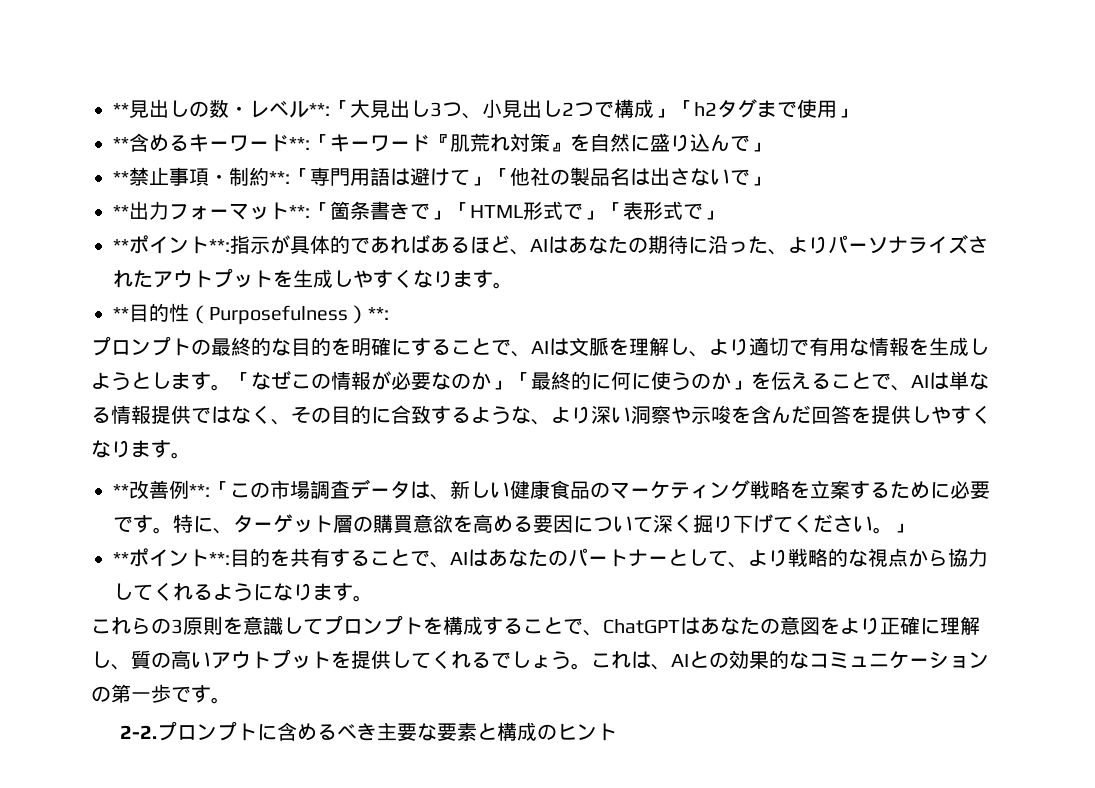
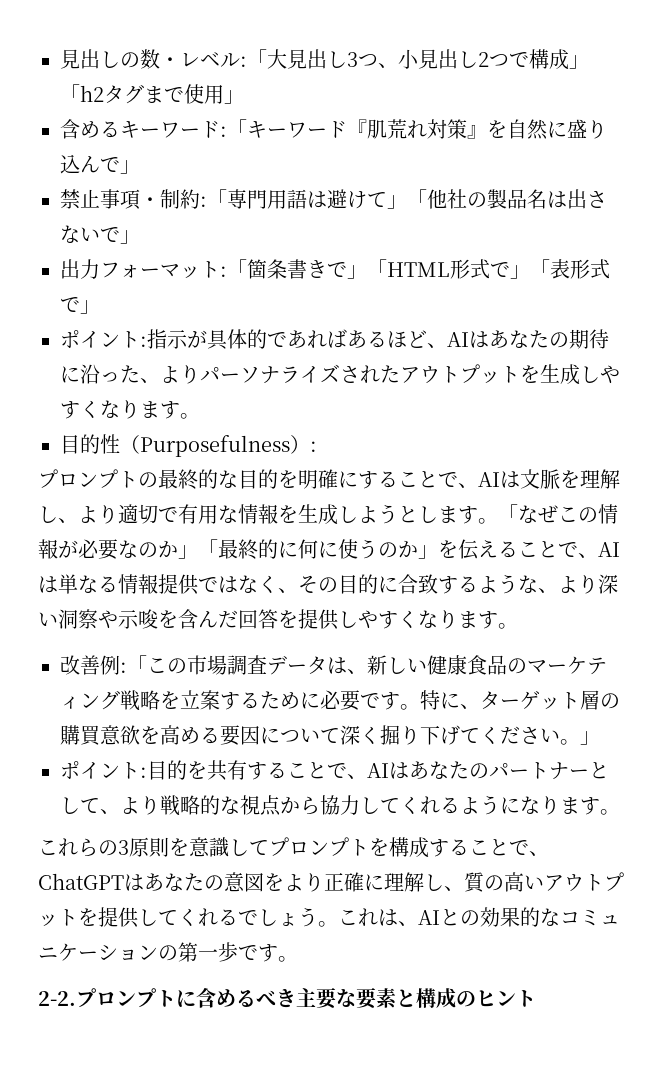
[113,103,129,116] ** -> (60, 59) none
[309,103,330,116] **: -> [240,56,247,67] :
[113,137,129,150] ** -> (244, 97) none
[289,137,310,150] **: -> [220,126,227,137] :
[113,171,129,184] ** -> (140, 167) none
[269,171,290,184] **: -> [200,196,207,207] :
[113,205,129,218] ** -> (140, 237) none
[289,205,310,218] **: -> [220,266,227,277] :
[113,235,230,254] **ポイント**: -> [60,330,147,348] ポイント:
[113,307,129,320] ** -> (200, 416) none
[368,307,389,320] **: -> [310,441,317,452] :
[113,480,210,499] **改善例**: -> [60,655,127,675] 改善例:
[113,548,230,567] **ポイント**: -> [60,761,147,779] ポイント:

